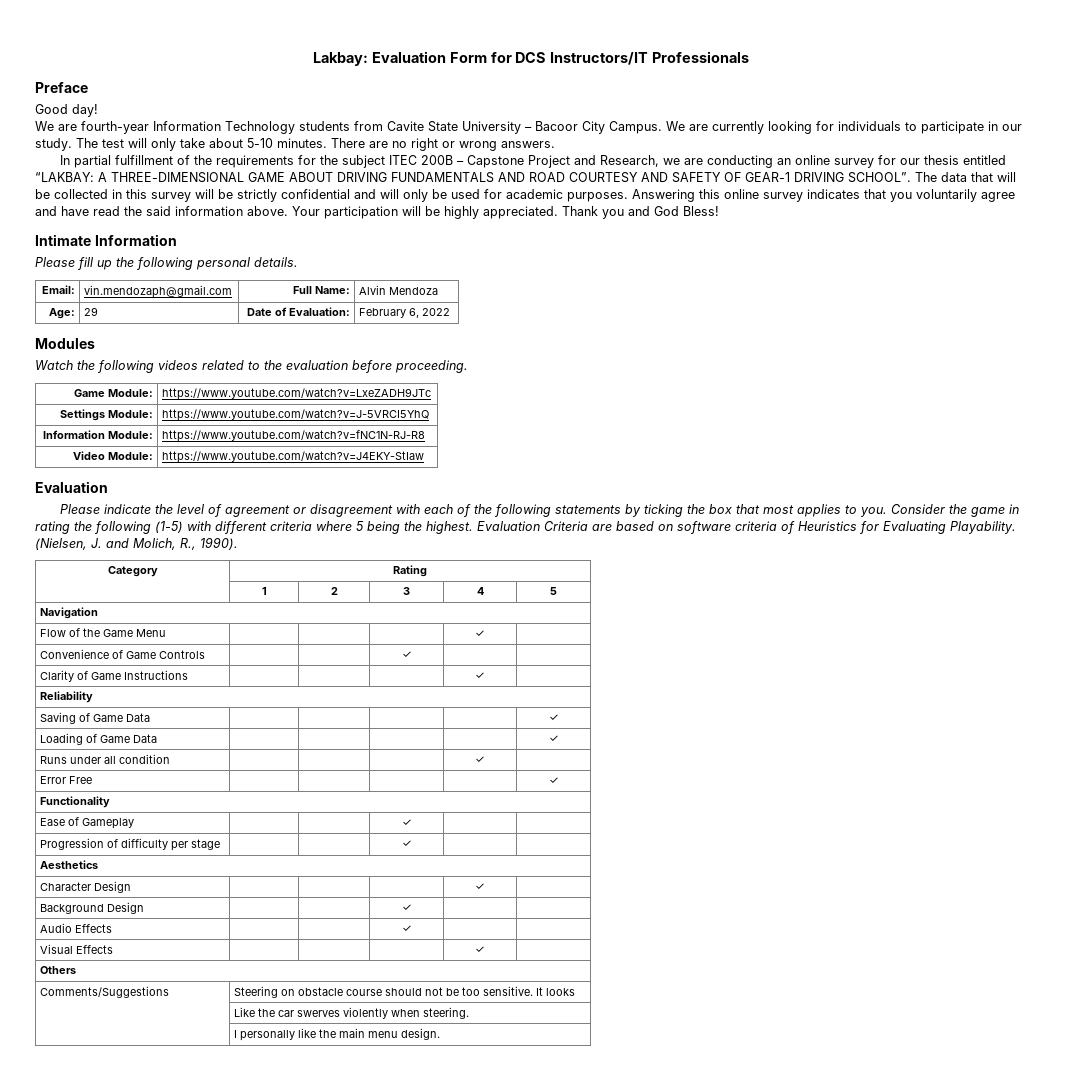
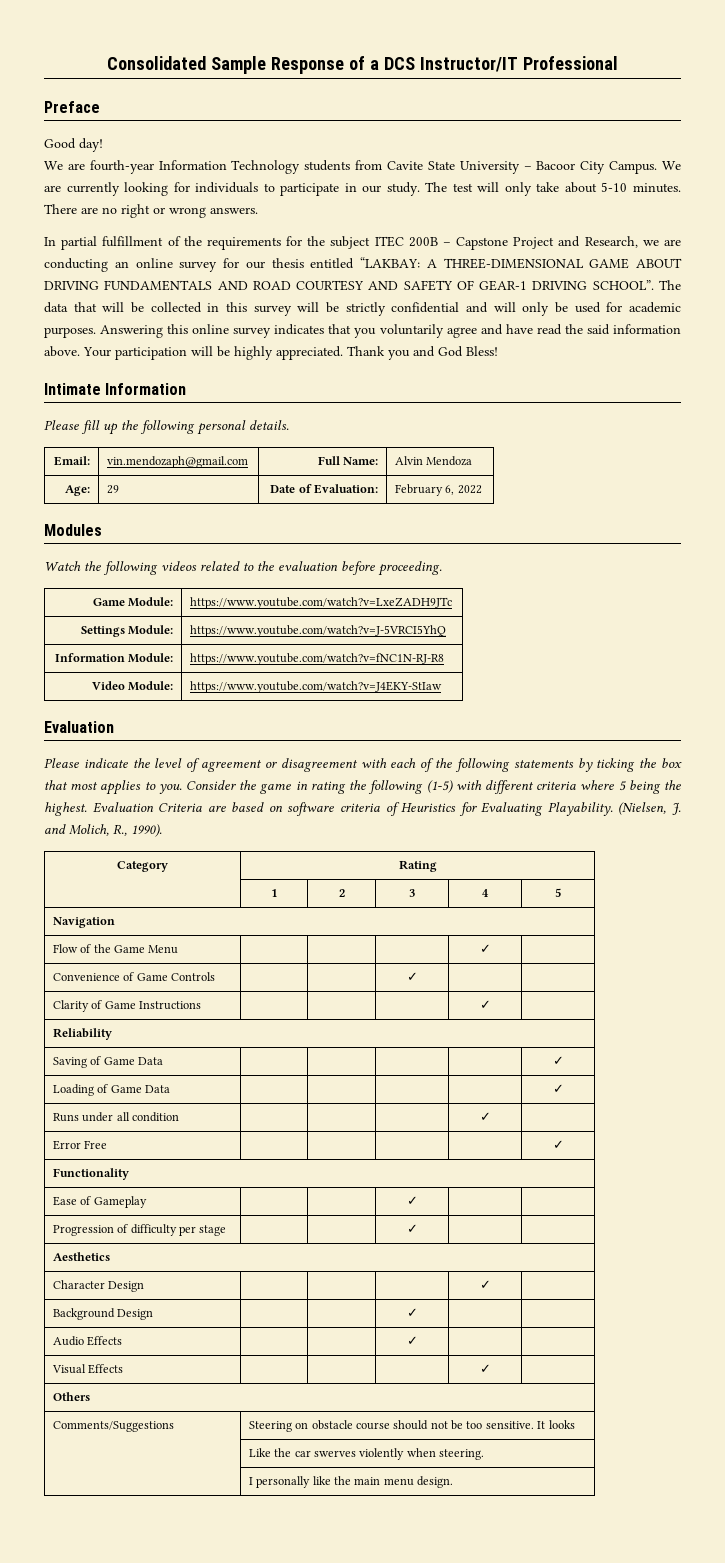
[312,51,750,66] Lakbay: Evaluation Form for DCS Instructors/IT Professionals -> [107,56,618,74] Consolidated Sample Response of a DCS Instructor/IT Professional

